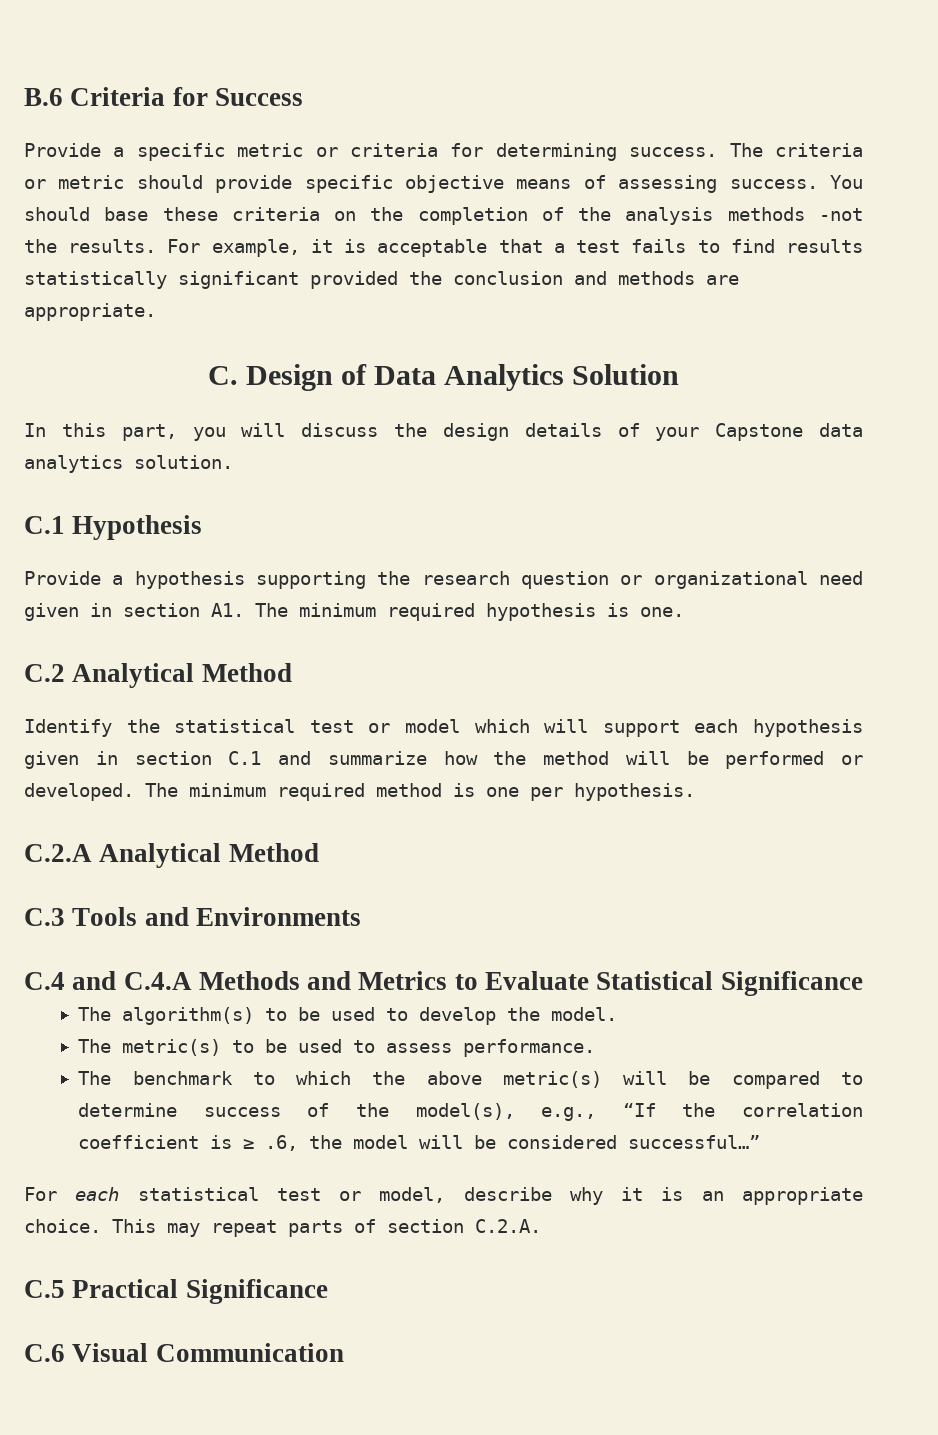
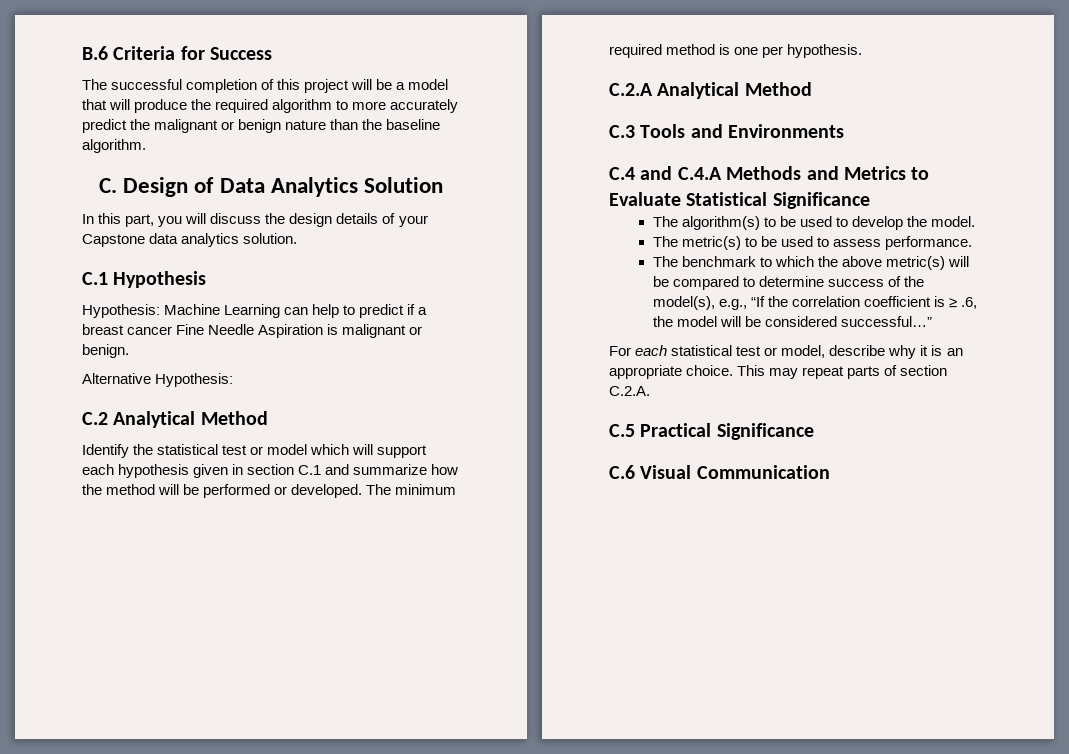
[24,143,863,161] [24,175,863,193] [24,207,863,225] [24,239,864,257] [24,271,739,289] [24,303,156,321] Provide a specific metric or criteria for determining success. The criteria or metric should provide specific objective means of assessing success. You should base these criteria on the completion of the analysis methods -not the results. For example, it is acceptable that a test fails to find results statistically significant provided the conclusion and methods are appropriate. -> [82,79,449,93] [82,99,459,113] [82,119,441,133] [82,139,146,153] The successful completion of this project will be a model that will produce the required algorithm to more accurately predict the malignant or benign nature than the baseline algorithm.
[24,571,864,589] [24,603,684,621] Provide a hypothesis supporting the research question or organizational need given in section A1. The minimum required hypothesis is one. -> [82,304,428,318] [82,324,423,338] [82,344,129,358] [82,373,234,387] Hypothesis: Machine Learning can help to predict if a breast cancer Fine Needle Aspiration is malignant or benign. // Alternative Hypothesis:

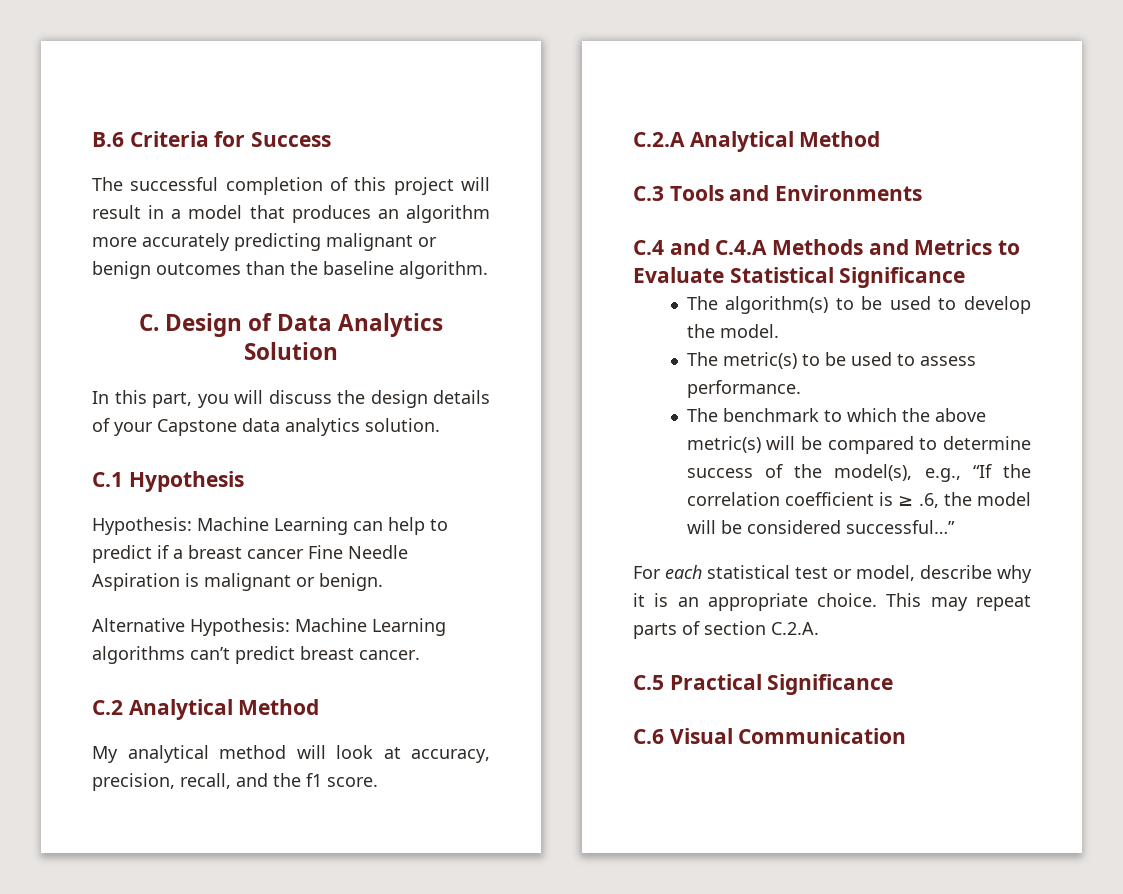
[376,79,393,90] be -> [92,205,165,219] result in
[109,99,459,113] [82,119,151,133] will produce the required algorithm to more accurately predict the -> [291,205,490,223] [92,233,321,251] produces an algorithm more accurately predicting
[285,120,327,130] nature -> [156,263,241,275] outcomes
[82,411,268,428] [82,444,428,458] [82,464,459,478] [82,484,457,498] [609,44,863,58] // C.2 Analytical Method // Identify the statistical test or model which will support each hypothesis given in section C.1 and summarize how the method will be performed or developed. The minimum required method is one per hypothesis. -> [295,618,446,636] [92,646,420,664] [92,699,320,720] [92,745,490,763] [92,773,378,791] Machine Learning algorithms can’t predict breast cancer. // C.2 Analytical Method // My analytical method will look at accuracy, precision, recall, and the f1 score.

